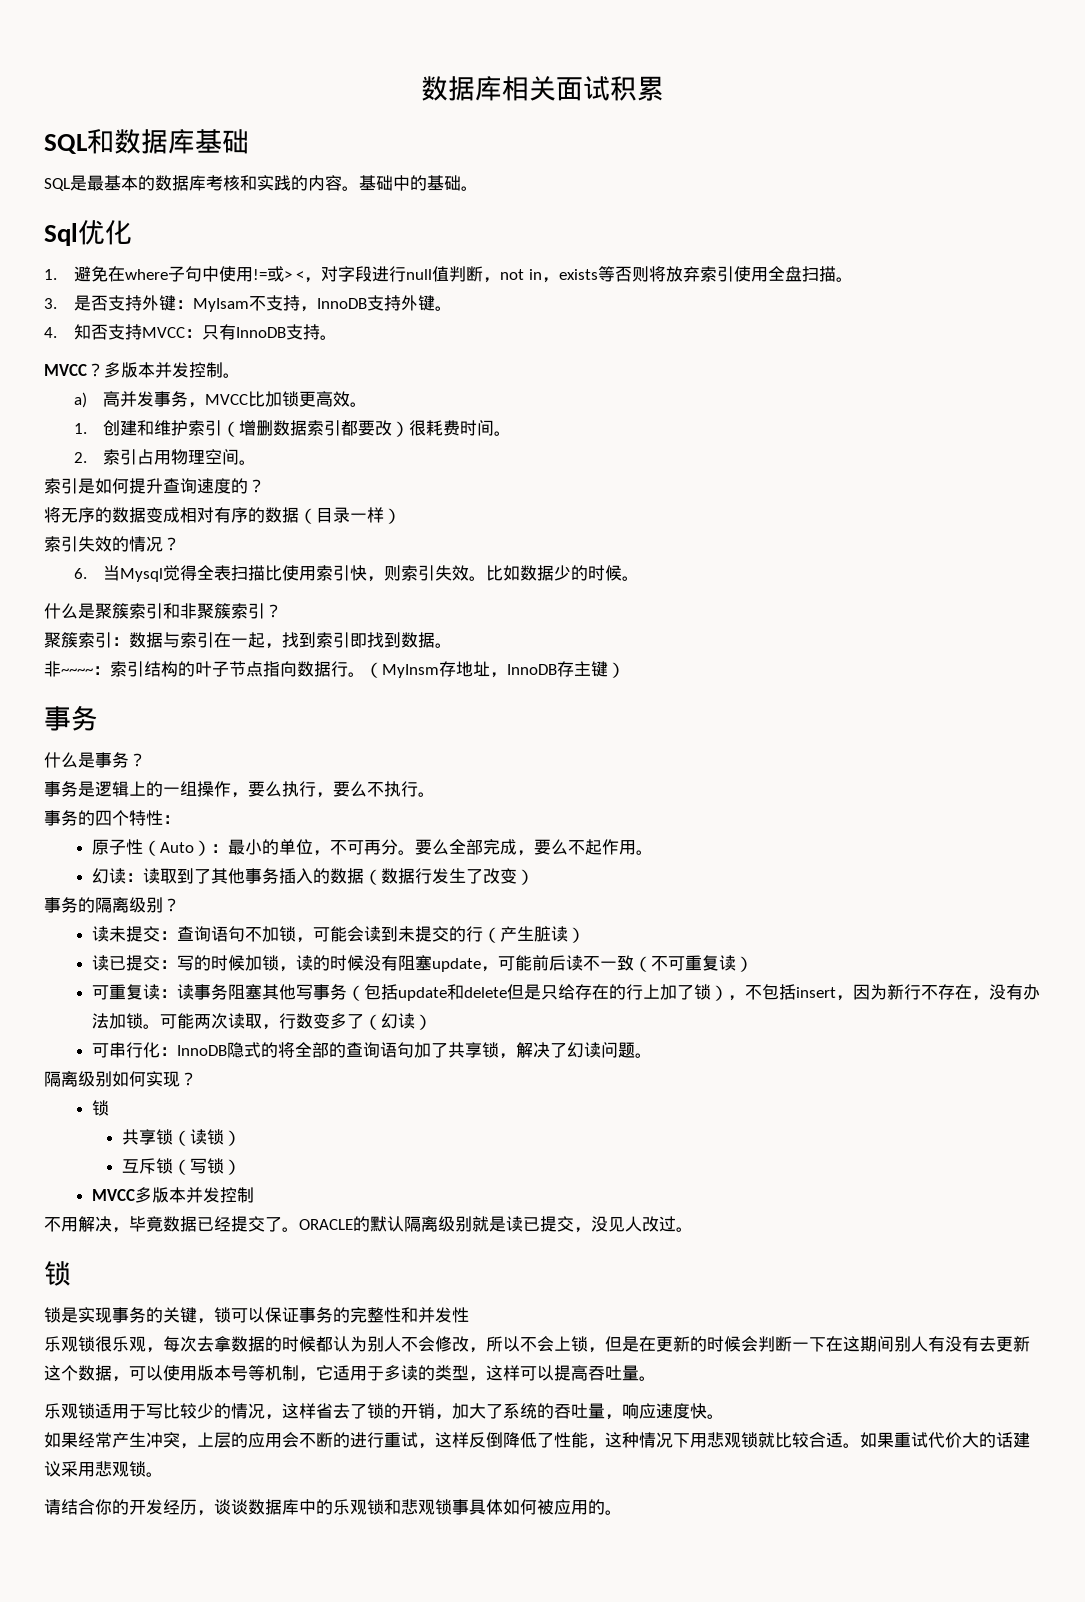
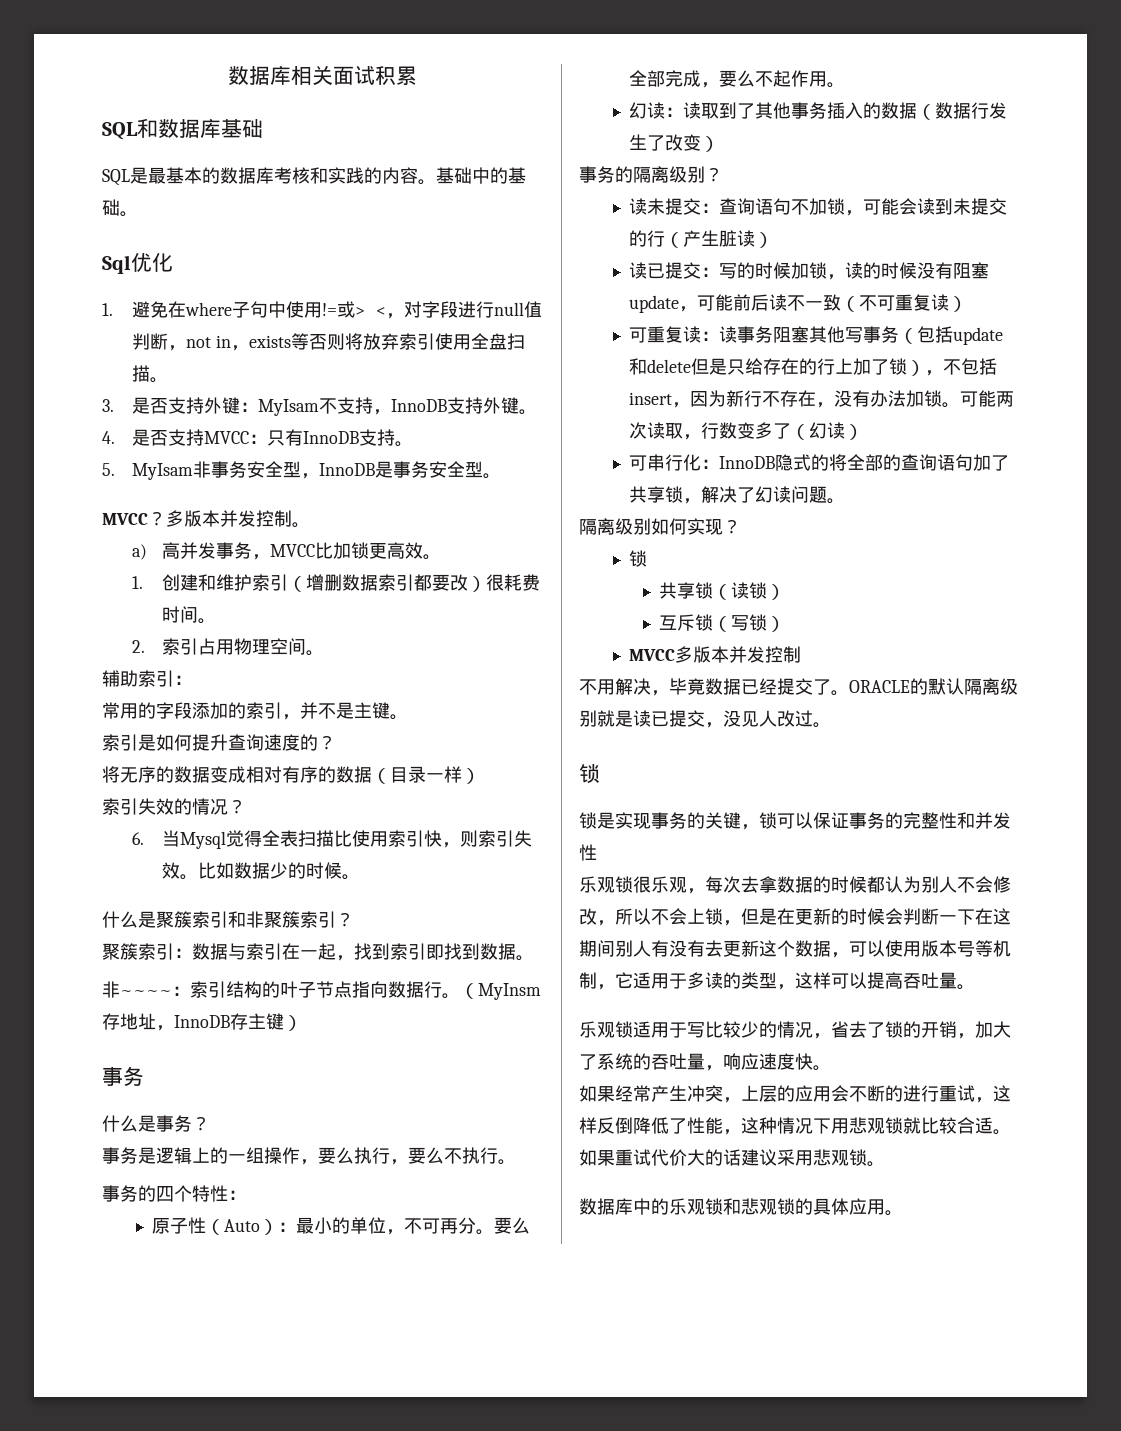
[73,324,91,340] 知 -> [132,429,151,446] 是
(337, 337) none -> [102,461,502,480] // 5. MyIsam非事务安全型，InnoDB是事务安全型。
(257, 462) none -> [102,670,192,687] [102,702,408,720] // 辅助索引： // 常用的字段添加的索引，并不是主键。
[282,1403,316,1419] 这样 -> (831, 1036) none
[44,1499,248,1516] 请结合你的开发经历，谈谈 -> (885, 1164) none
[452,1499,605,1515] 事具体如何被应用的 -> [795,1198,885,1215] 的具体应用

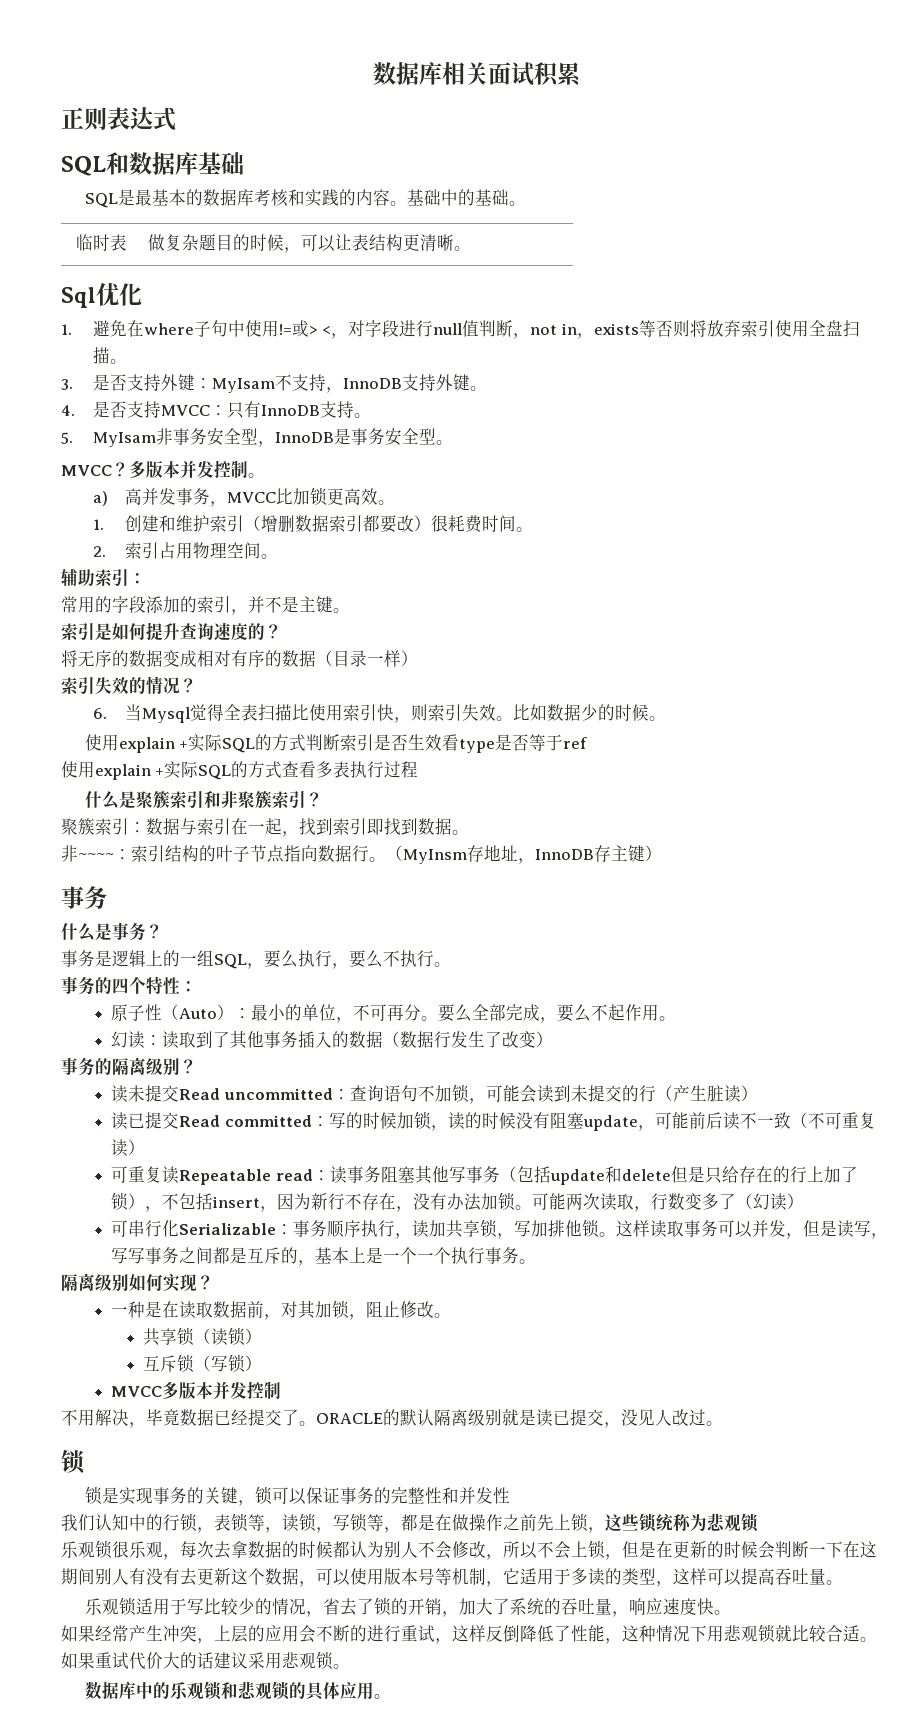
(417, 76) none -> [61,107,176,131] // 正则表达式
(138, 214) none -> [75,234,127,251] [147,234,471,253] // 临时表 | 做复杂题目的时候，可以让表结构更清晰。
(361, 877) none -> [84,734,588,753] [61,761,419,780] // 使用explain +实际SQL的方式判断索引是否生效看type是否等于ref // 使用explain +实际SQL的方式查看多表执行过程
[264,1147,300,1164] 操作 -> [214,954,247,969] SQL
(701, 206) none -> [179,1088,333,1100] Read uncommitted
(701, 270) none -> [179,1115,312,1127] Read committed
(701, 334) none -> [179,1169,313,1185] Repeatable read
[700,454,1009,471] [628,486,827,504] ：InnoDB隐式的将全部的查询语句加了共享锁，解决了幻读问题 -> [179,1219,889,1239] [111,1247,520,1266] Serializable：事务顺序执行，读加共享锁，写加排他锁。这样读取事务可以并发，但是读写，写写事务之间都是互斥的，基本上是一个一个执行事务
[628,550,647,567] 锁 -> [111,1300,452,1320] 一种是在读取数据前，对其加锁，阻止修改。
(597, 852) none -> [61,1513,759,1533] // 我们认知中的行锁，表锁等，读锁，写锁等，都是在做操作之前先上锁，这些锁统称为悲观锁

